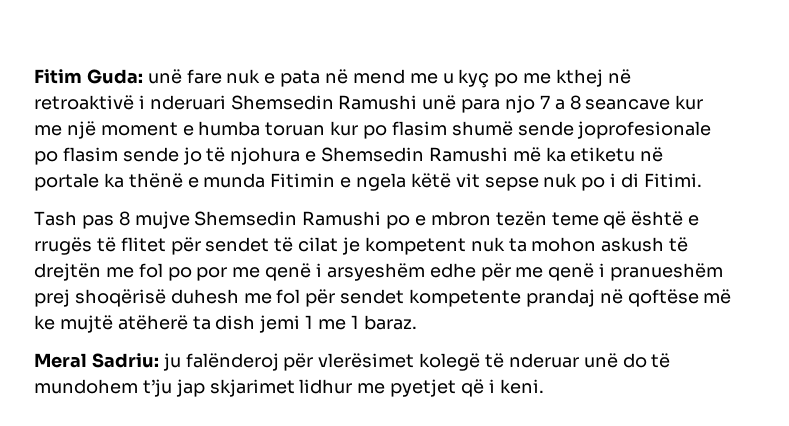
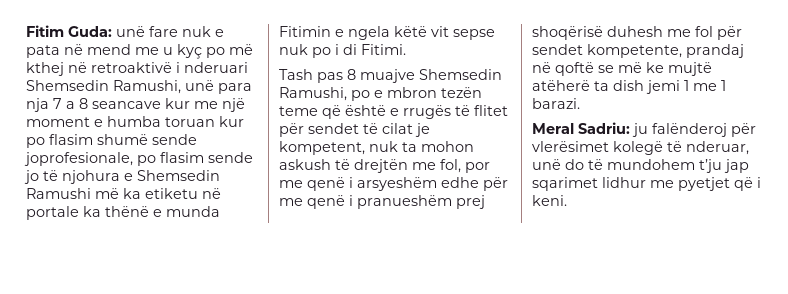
[523,73,552,84] me -> [229,44,253,55] më
[338,95,418,110] Ramushi -> [113,80,181,94] Ramushi,
[505,95,536,113] njo -> [26,98,49,112] nja
[577,121,712,139] joprofesionale -> [24,152,133,166] joprofesionale,
[134,211,382,229] mujve Shemsedin Ramushi -> [360,69,502,83] [279,87,347,101] muajve Shemsedin Ramushi,
[364,237,466,255] kompetent -> [279,141,365,155] kompetent,
[138,263,192,281] fol po -> [440,159,461,173] fol,
[409,289,522,307] kompetente -> [587,44,682,58] kompetente,
[627,289,699,307] qoftëse -> [555,62,614,76] qoftë se
[363,315,417,330] baraz. -> [532,98,580,109] barazi.
[508,353,579,368] nderuar -> [686,141,749,155] nderuar,
[209,379,295,397] skjarimet -> [532,177,598,191] sqarimet

